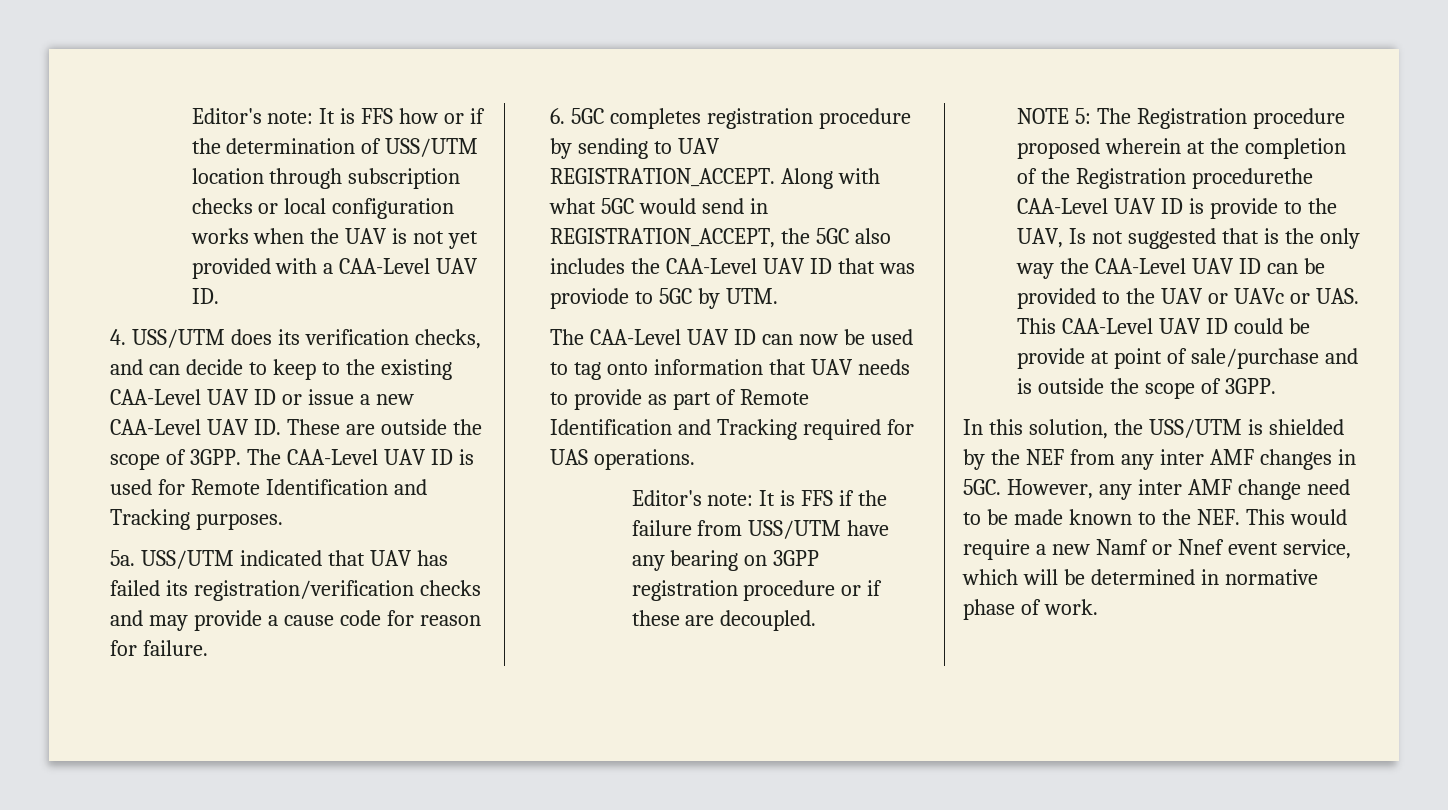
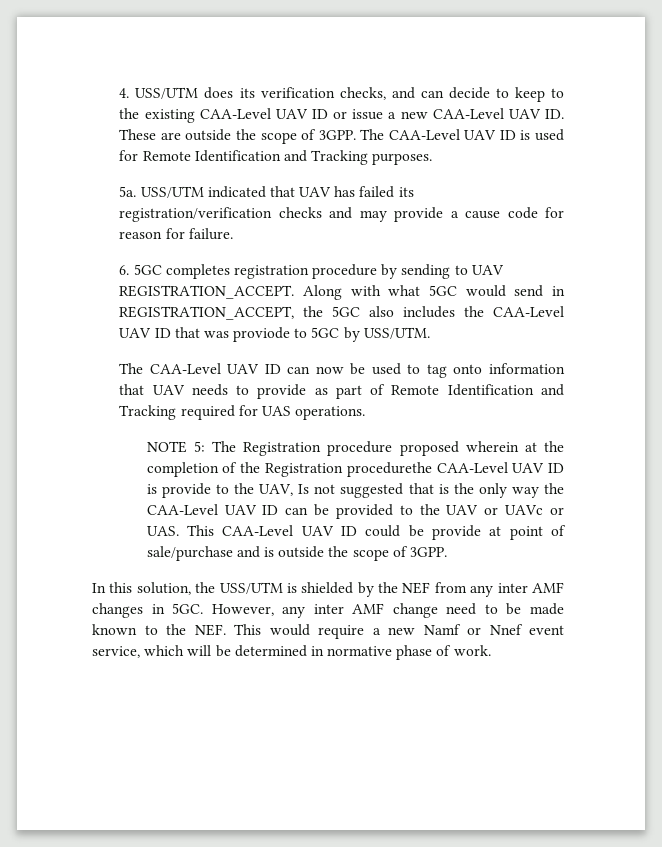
[191,108,486,124] [191,138,479,157] [191,168,461,189] [191,198,455,219] [190,228,479,249] [191,258,479,279] [191,288,219,304] Editor's note: It is FFS how or if the determination of USS/UTM location through subscription checks or local configuration works when the UAV is not yet provided with a CAA-Level UAV ID. // -> (119, 93) none
[725,288,778,304] UTM. -> [363,327,430,339] USS/UTM.
[631,490,888,506] [631,520,890,539] [631,550,820,571] [631,580,883,601] [631,610,817,631] // Editor's note: It is FFS if the failure from USS/UTM have any bearing on 3GPP registration procedure or if these are decoupled. -> (366, 413) none

